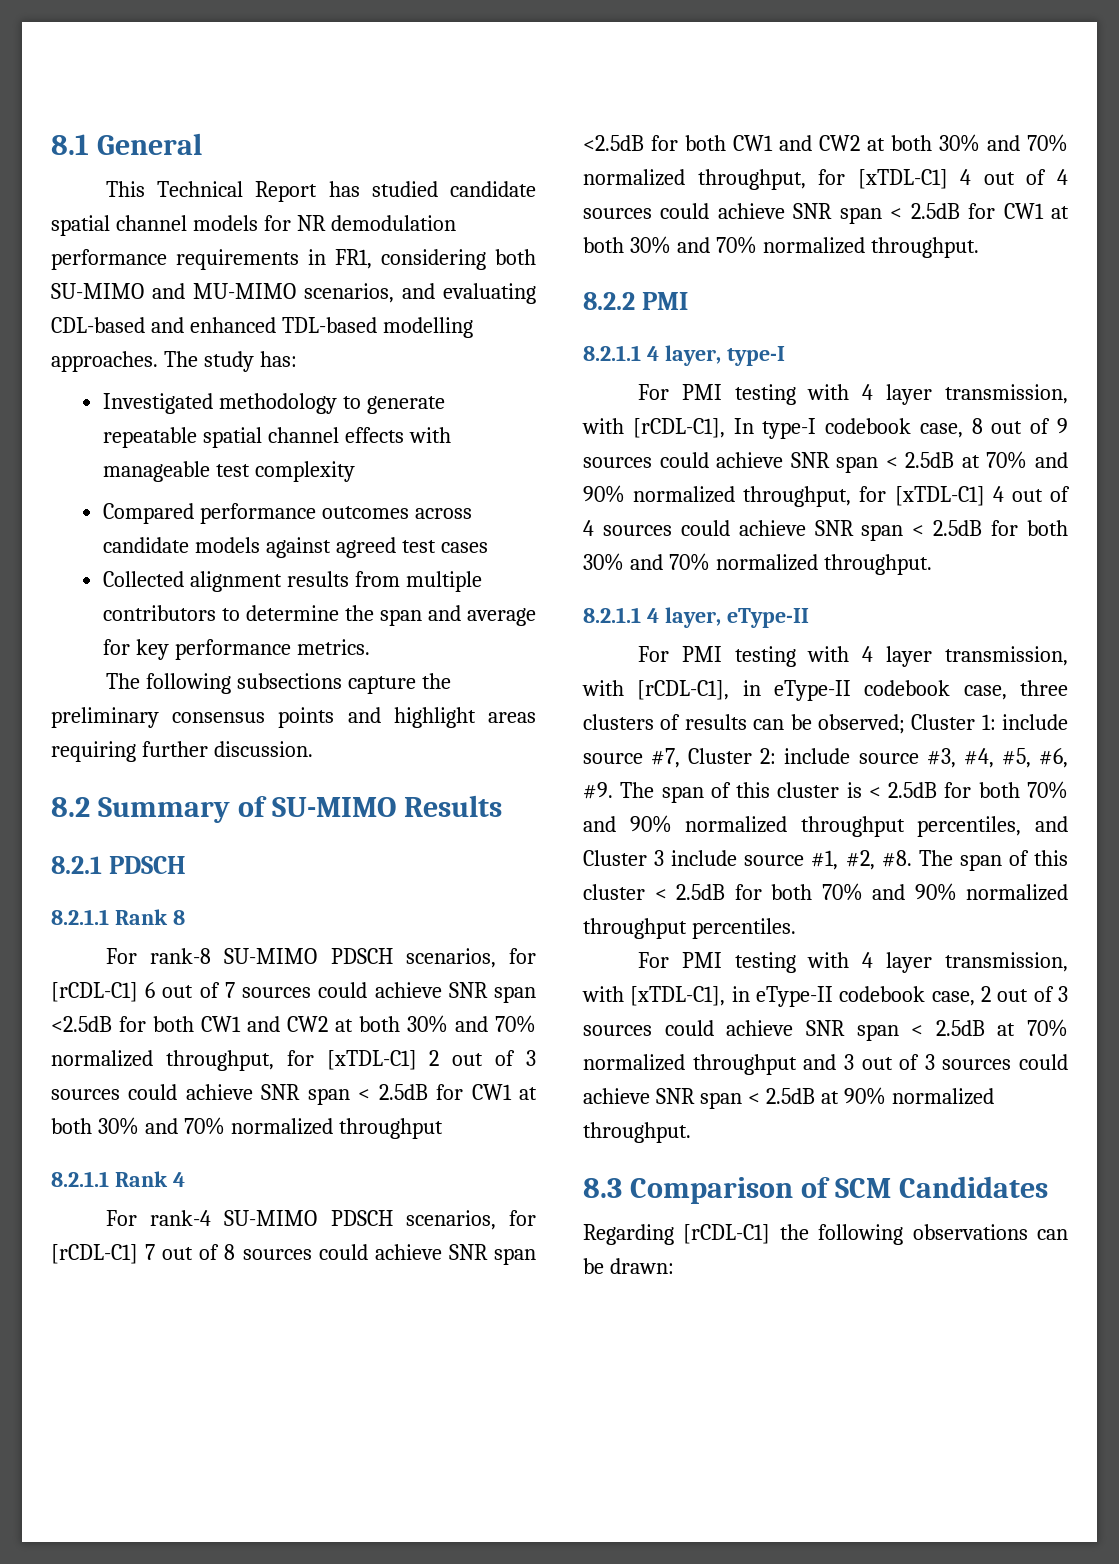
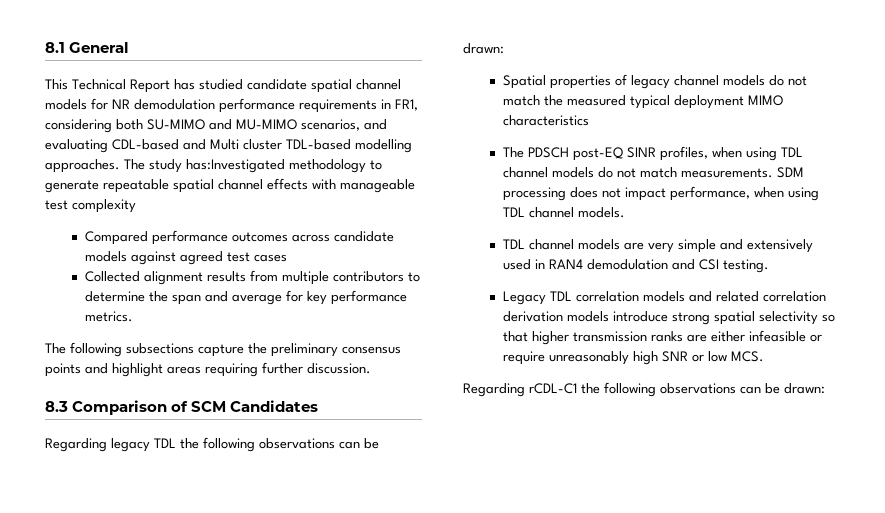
[189,317,276,333] enhanced -> [210,139,282,150] Multi cluster
[259,351,297,367] [103,393,214,414] has: // Investigated -> [186,159,285,173] has:Investigated
[51,795,502,823] [51,856,186,874] [51,909,185,925] [105,948,536,968] [51,982,536,1003] [51,1015,536,1033] [51,1050,536,1071] [51,1084,537,1105] [51,1117,443,1139] [51,1171,185,1187] [105,1210,536,1230] [51,1244,536,1265] [583,134,1068,152] [583,169,1068,190] [583,203,1069,224] [583,236,979,258] [583,292,688,310] [583,345,785,366] [637,384,1068,405] [582,418,1068,439] [583,451,1068,473] [583,485,1070,507] [583,520,1068,541] [583,553,932,575] [583,607,809,628] [637,646,1068,667] [582,680,1068,701] [583,714,1068,734] [583,748,1068,768] [583,781,1068,803] [583,815,1068,837] [583,850,1068,871] [583,883,1068,901] [583,918,796,939] [637,952,1068,973] [582,986,1068,1007] [583,1019,1068,1041] [583,1054,1068,1075] [583,1087,994,1109] [583,1122,691,1143] // 8.2 Summary of SU-MIMO Results // 8.2.1 PDSCH // 8.2.1.1 Rank 8 // For rank-8 SU-MIMO PDSCH scenarios, for [rCDL-C1] 6 out of 7 sources could achieve SNR span <2.5dB for both CW1 and CW2 at both 30% and 70% normalized throughput, for [xTDL-C1] 2 out of 3 sources could achieve SNR span < 2.5dB for CW1 at both 30% and 70% normalized throughput // 8.2.1.1 Rank 4 // For rank-4 SU-MIMO PDSCH scenarios, for [rCDL-C1] 7 out of 8 sources could achieve SNR span <2.5dB for both CW1 and CW2 at both 30% and 70% normalized throughput, for [xTDL-C1] 4 out of 4 sources could achieve SNR span < 2.5dB for CW1 at both 30% and 70% normalized throughput. // 8.2.2 PMI // 8.2.1.1 4 layer, type-I // For PMI testing with 4 layer transmission, with [rCDL-C1], In type-I codebook case, 8 out of 9 sources could achieve SNR span < 2.5dB at 70% and 90% normalized throughput, for [xTDL-C1] 4 out of 4 sources could achieve SNR span < 2.5dB for both 30% and 70% normalized throughput. // 8.2.1.1 4 layer, eType-II // For PMI testing with 4 layer transmission, with [rCDL-C1], in eType-II codebook case, three clusters of results can be observed; Cluster 1: include source #7, Cluster 2: include source #3, #4, #5, #6, #9. The span of this cluster is < 2.5dB for both 70% and 90% normalized throughput percentiles, and Cluster 3 include source #1, #2, #8. The span of this cluster < 2.5dB for both 70% and 90% normalized throughput percentiles. // For PMI testing with 4 layer transmission, with [xTDL-C1], in eType-II codebook case, 2 out of 3 sources could achieve SNR span < 2.5dB at 70% normalized throughput and 3 out of 3 sources could achieve SNR span < 2.5dB at 90% normalized throughput. -> (371, 368) none
[683,1224,1068,1245] [583,1258,674,1274] [rCDL-C1] the following observations can be drawn: -> [111,437,379,452] [463,43,504,54] [502,74,807,89] [502,95,783,109] [502,115,589,126] [502,146,803,161] [502,167,804,178] [502,186,819,201] [502,207,625,218] [502,239,813,253] [502,259,769,273] [502,291,826,305] [502,311,835,325] [502,330,822,345] [502,351,764,365] [463,382,825,397] legacy TDL the following observations can be drawn: // Spatial properties of legacy channel models do not match the measured typical deployment MIMO characteristics // The PDSCH post-EQ SINR profiles, when using TDL channel models do not match measurements. SDM processing does not impact performance, when using TDL channel models. // TDL channel models are very simple and extensively used in RAN4 demodulation and CSI testing. // Legacy TDL correlation models and related correlation derivation models introduce strong spatial selectivity so that higher transmission ranks are either infeasible or require unreasonably high SNR or low MCS. // Regarding rCDL-C1 the following observations can be drawn:

